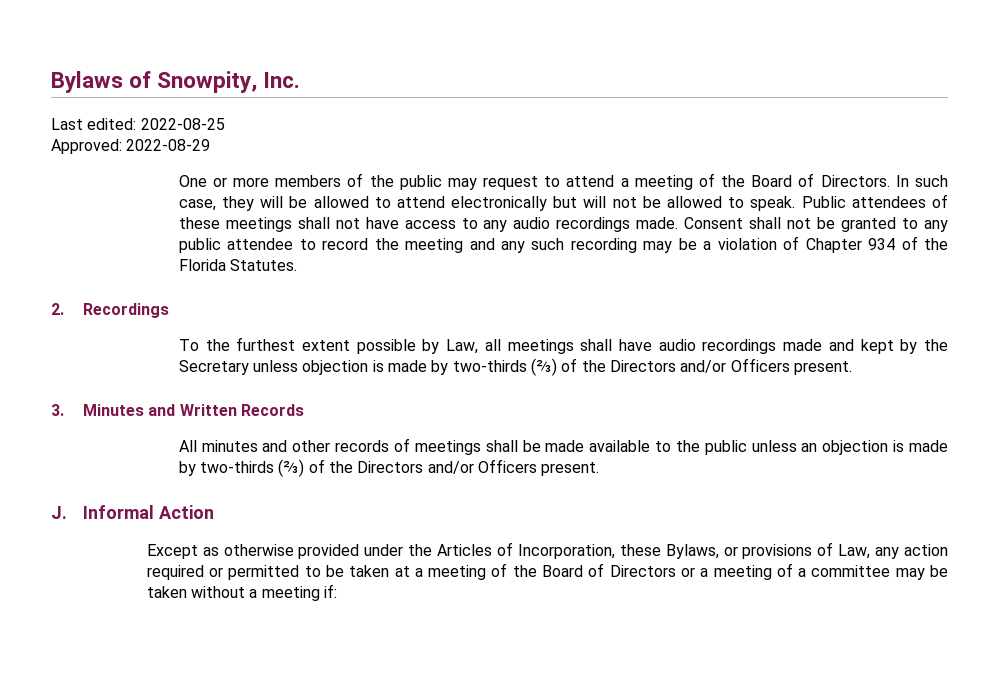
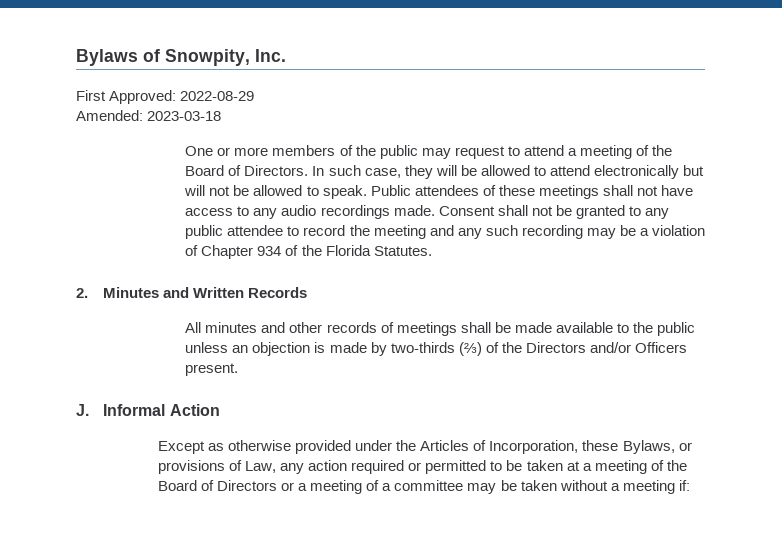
[51,118,225,130] Last edited: 2022-08-25 // -> [76,90,106,101] First
(211, 145) none -> [76,110,222,121] // Amended: 2023-03-18
[82,303,169,318] [178,337,948,354] [178,358,852,376] [51,404,64,416] Recordings // To the furthest extent possible by Law, all meetings shall have audio recordings made and kept by the Secretary unless objection is made by two-thirds (⅔) of the Directors and/or Officers present. // 3. -> (88, 293) none

